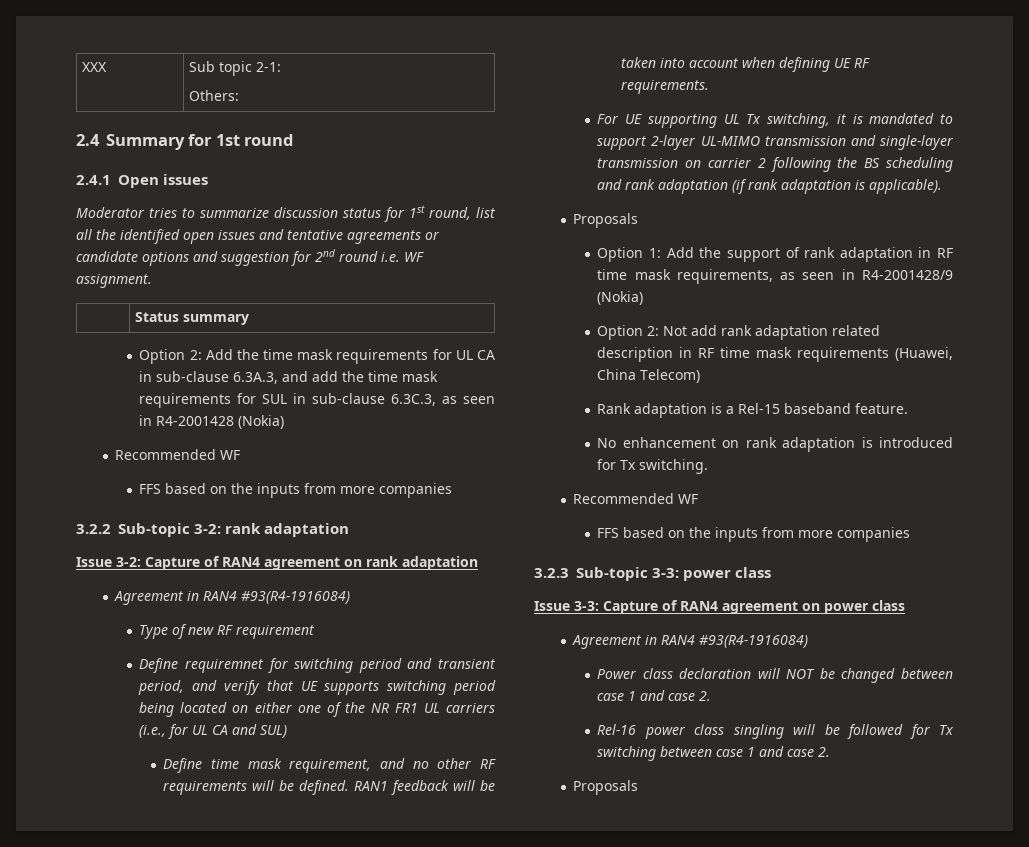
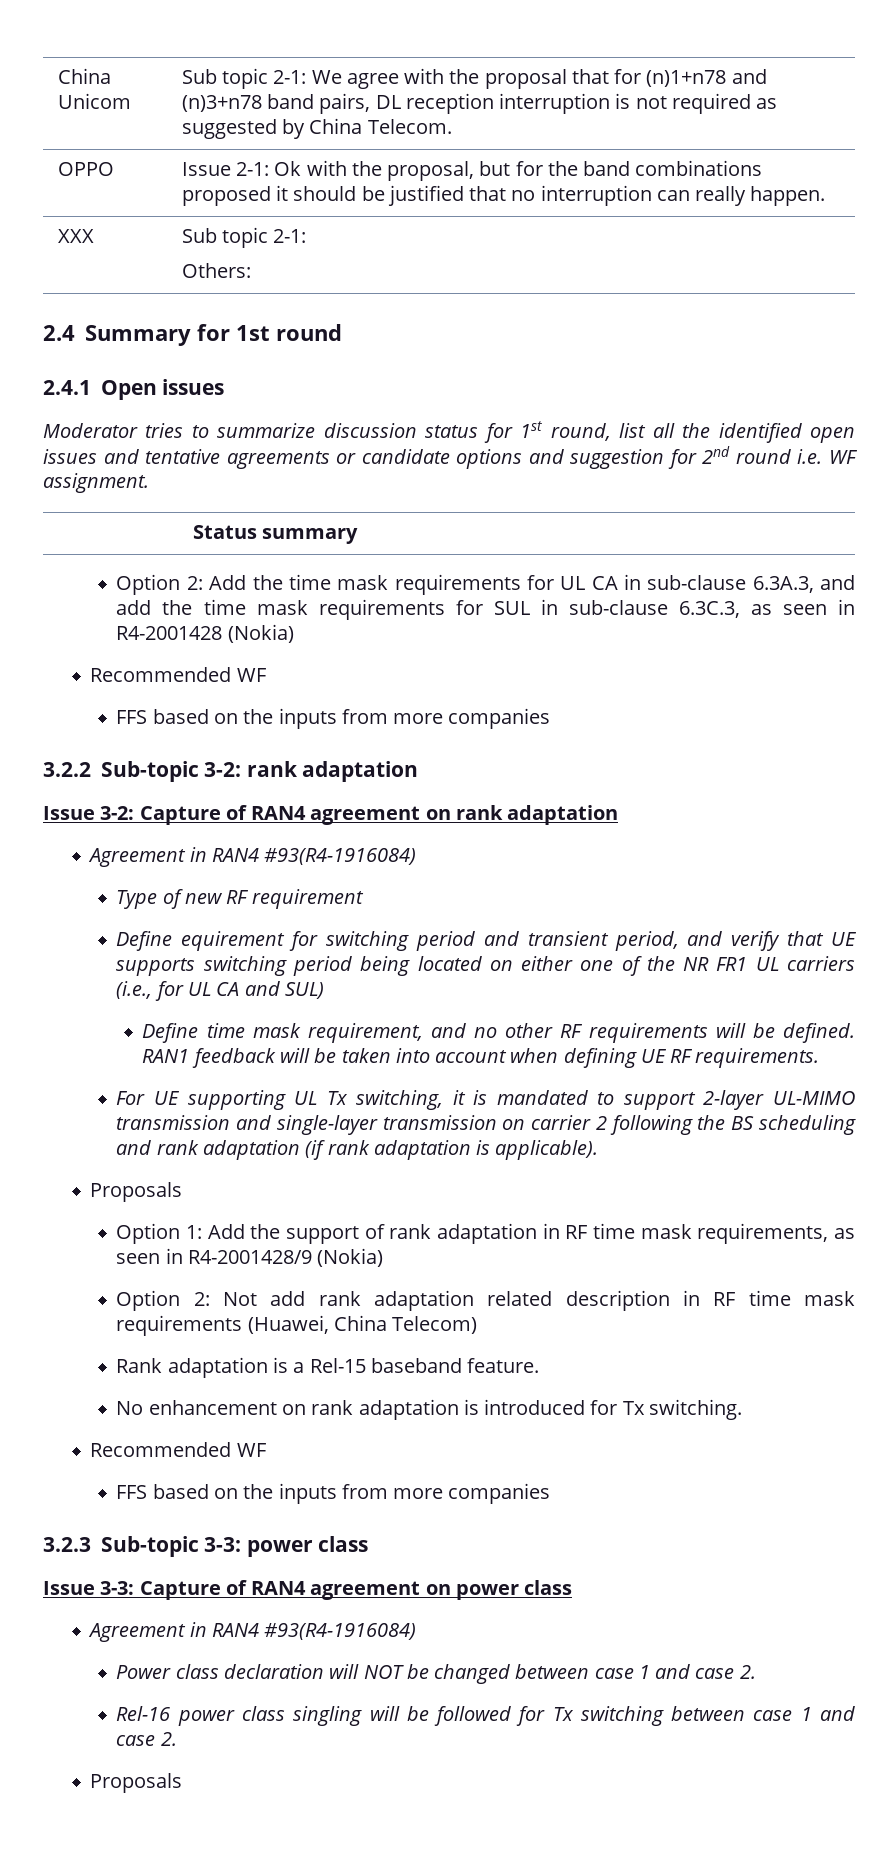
(81, 67) none -> [57,68,111,84] [57,93,131,109] [181,68,767,89] [181,93,778,114] [181,118,452,139] [57,162,114,176] [181,160,763,181] [181,185,826,206] China Unicom | Sub topic 2-1: We agree with the proposal that for (n)1+n78 and (n)3+n78 band pairs, DL reception interruption is not required as suggested by China Telecom. // OPPO | Issue 2-1: Ok with the proposal, but for the band combinations proposed it should be justified that no interruption can really happen. //
[184,659,264,673] requiremnet -> [181,931,286,951] equirement

